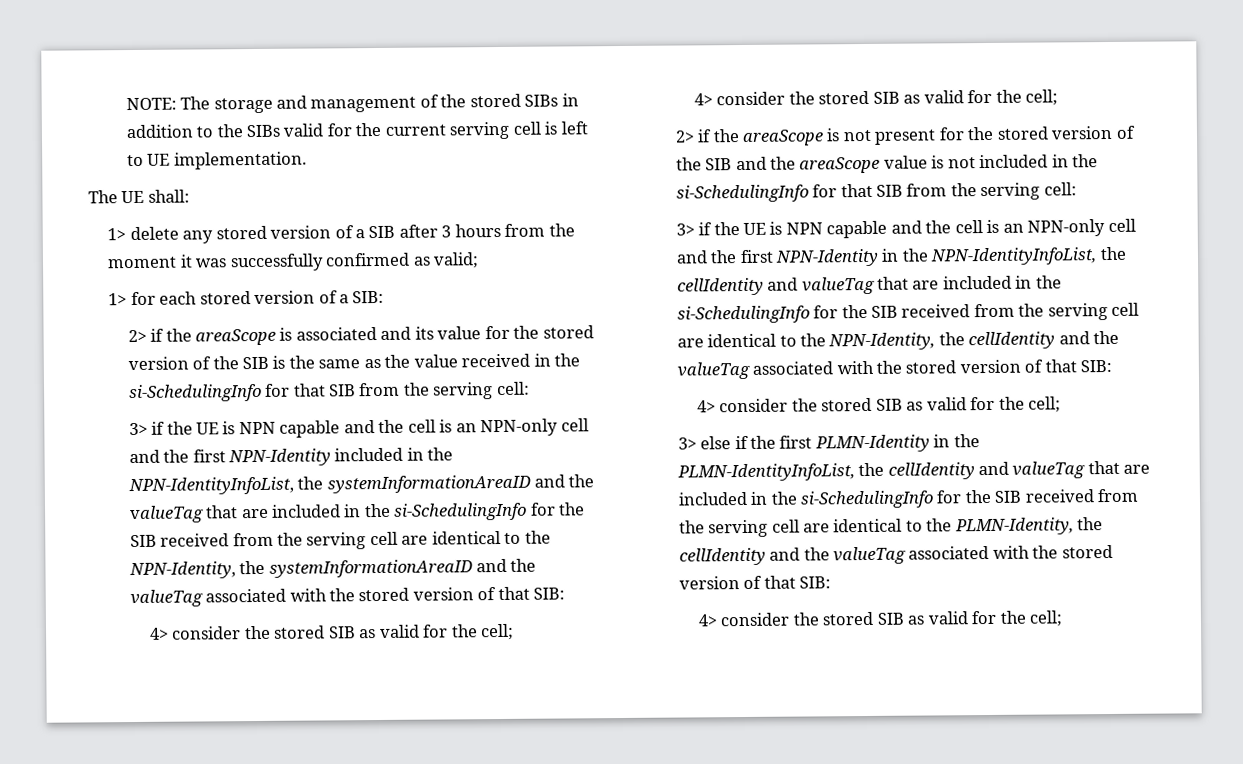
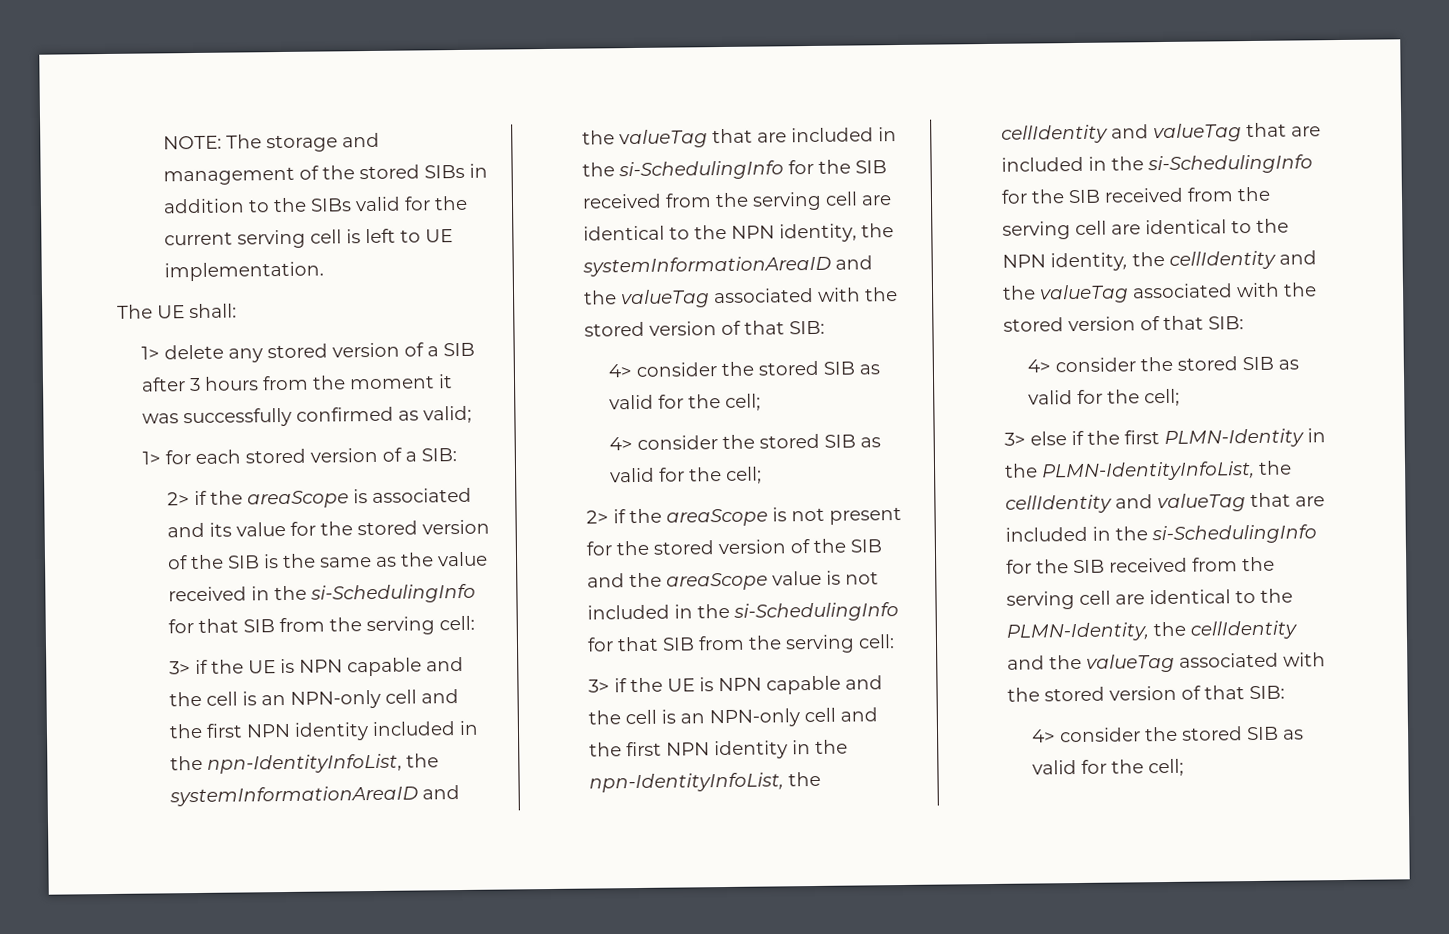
[227,447,454,467] [127,476,294,496] NPN-Identity included in the NPN-IdentityInfoList, -> [246,720,480,741] [170,753,403,774] NPN identity included in the npn-IdentityInfoList,
[128,561,236,580] NPN-Identity, -> [731,223,858,243] NPN identity,
[774,247,1098,267] NPN-Identity in the NPN-IdentityInfoList, -> [666,739,849,760] [589,772,785,793] NPN identity in the npn-IdentityInfoList,
[828,332,936,351] NPN-Identity, -> [1002,252,1129,272] NPN identity,

